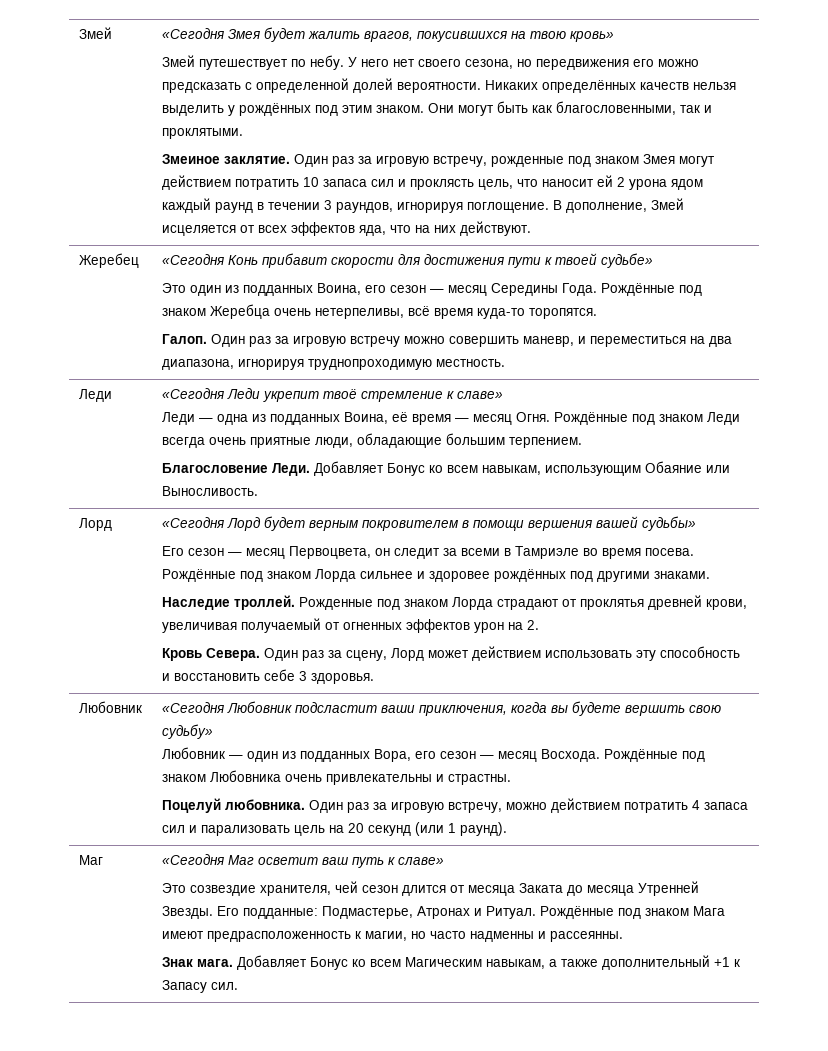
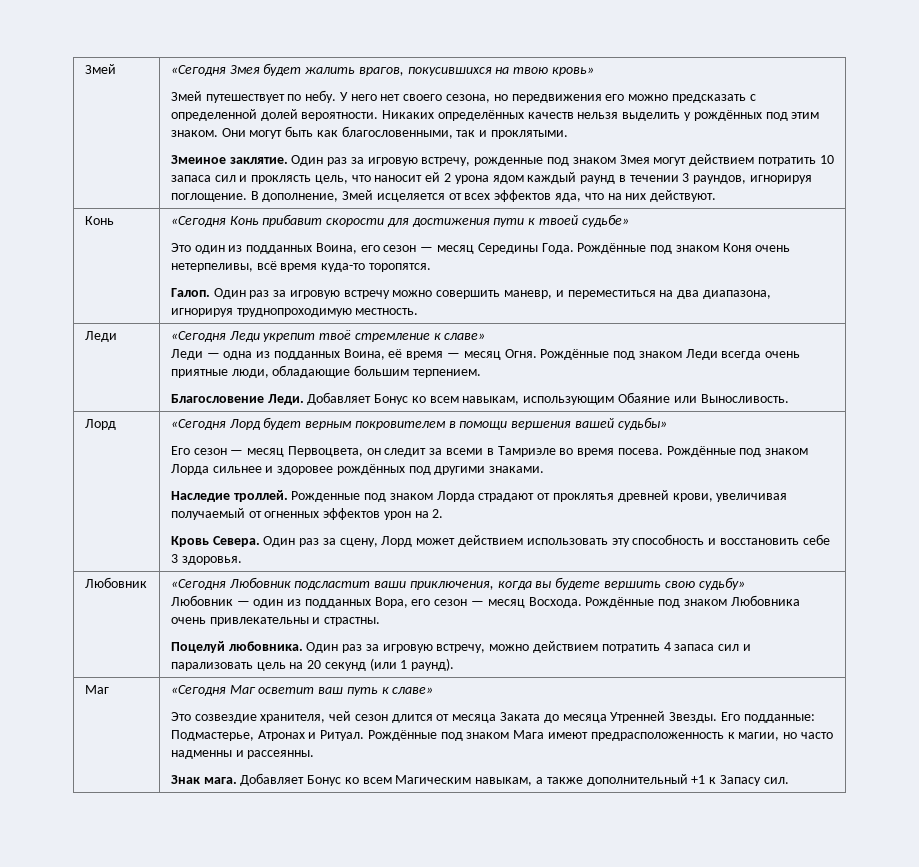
[78,253,139,268] Жеребец -> [84,216,114,225] Конь
[209,304,270,319] Жеребца -> [722,243,752,252] Коня

